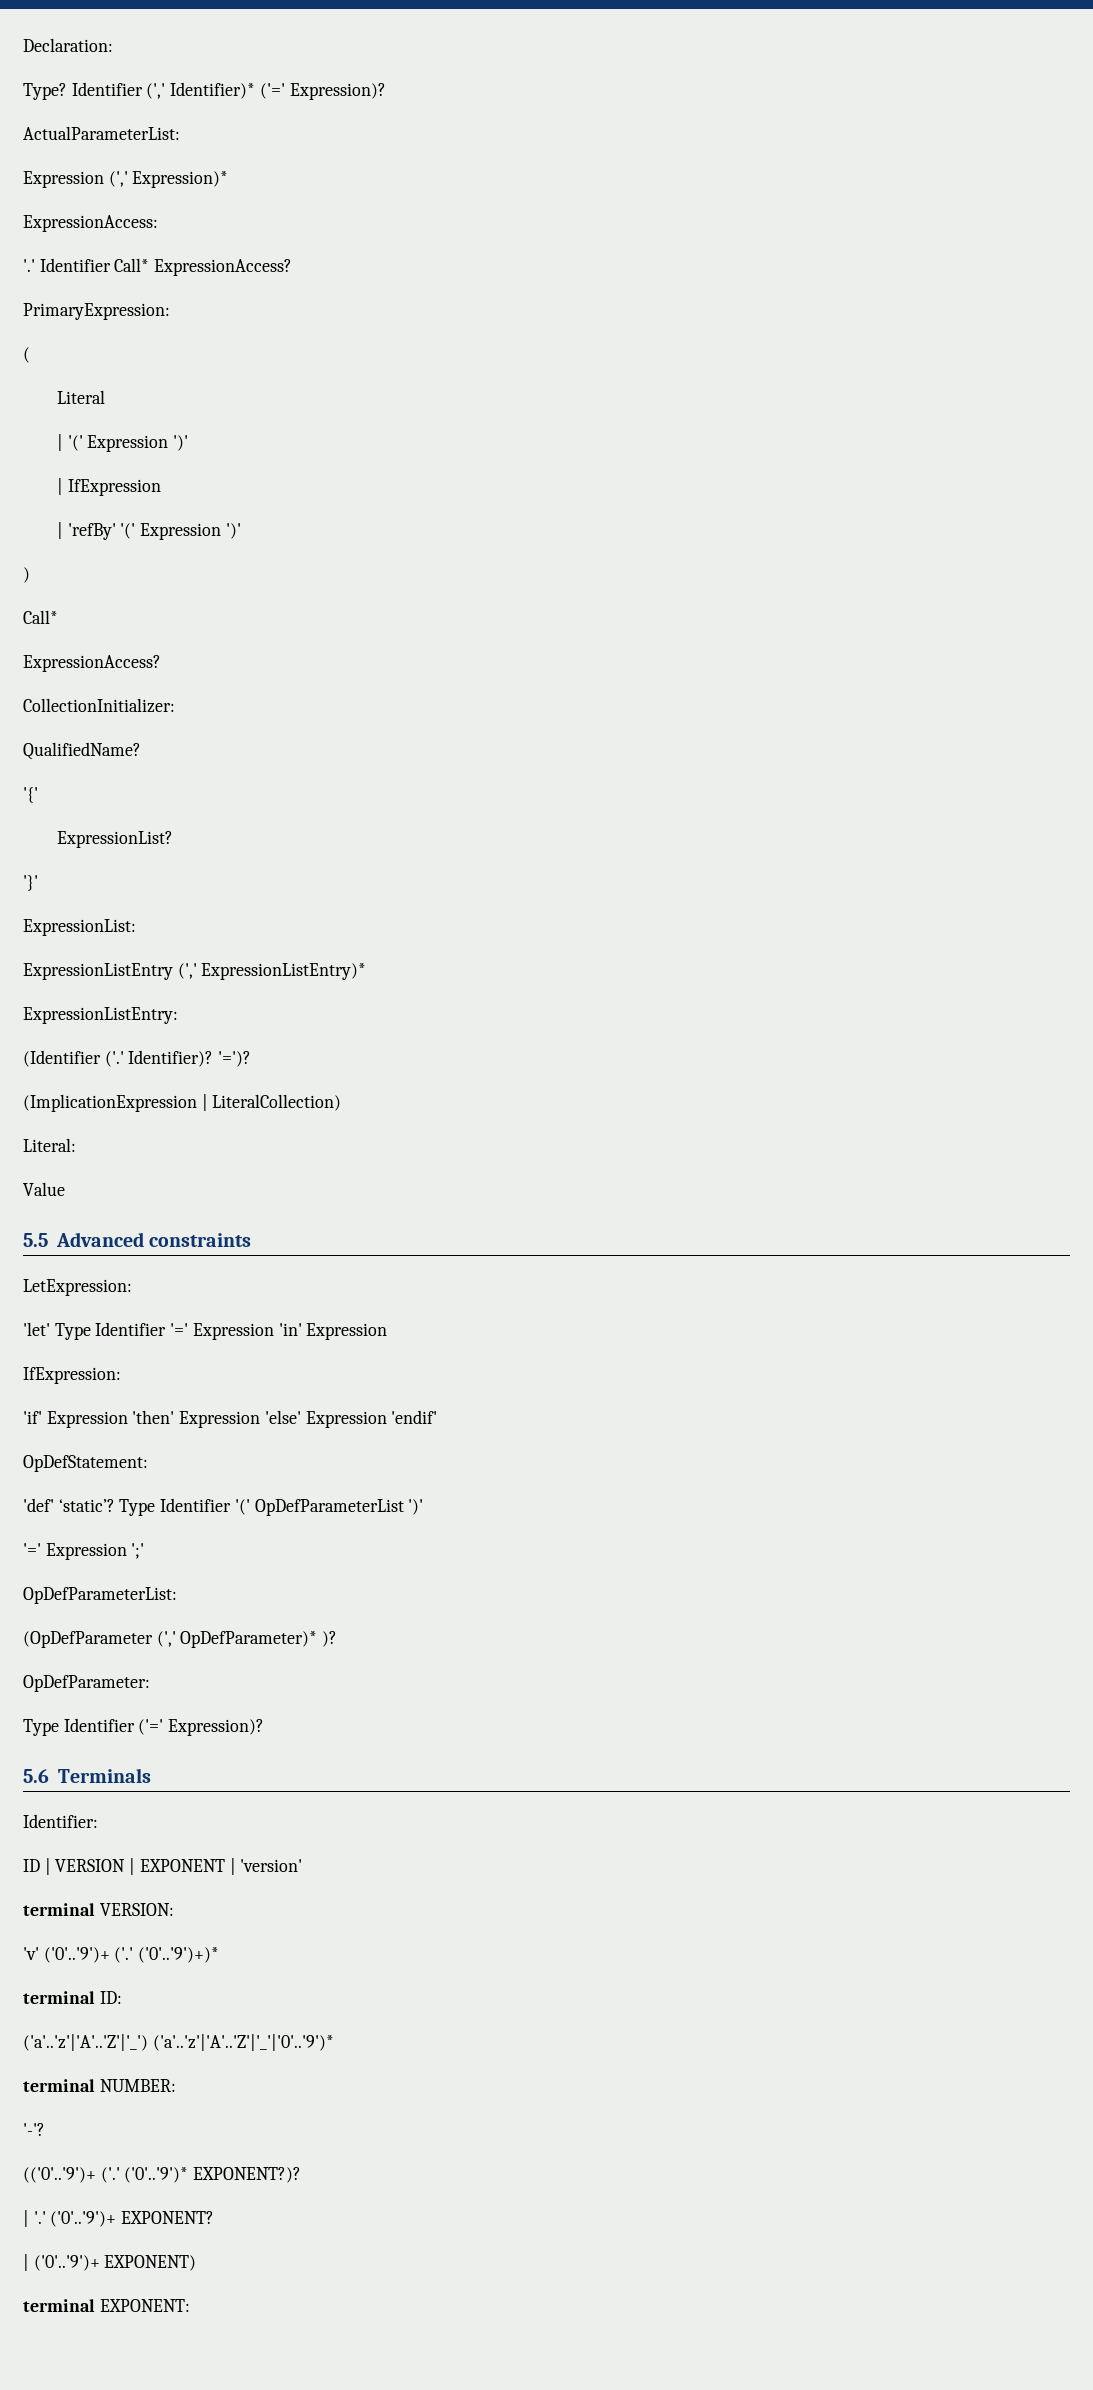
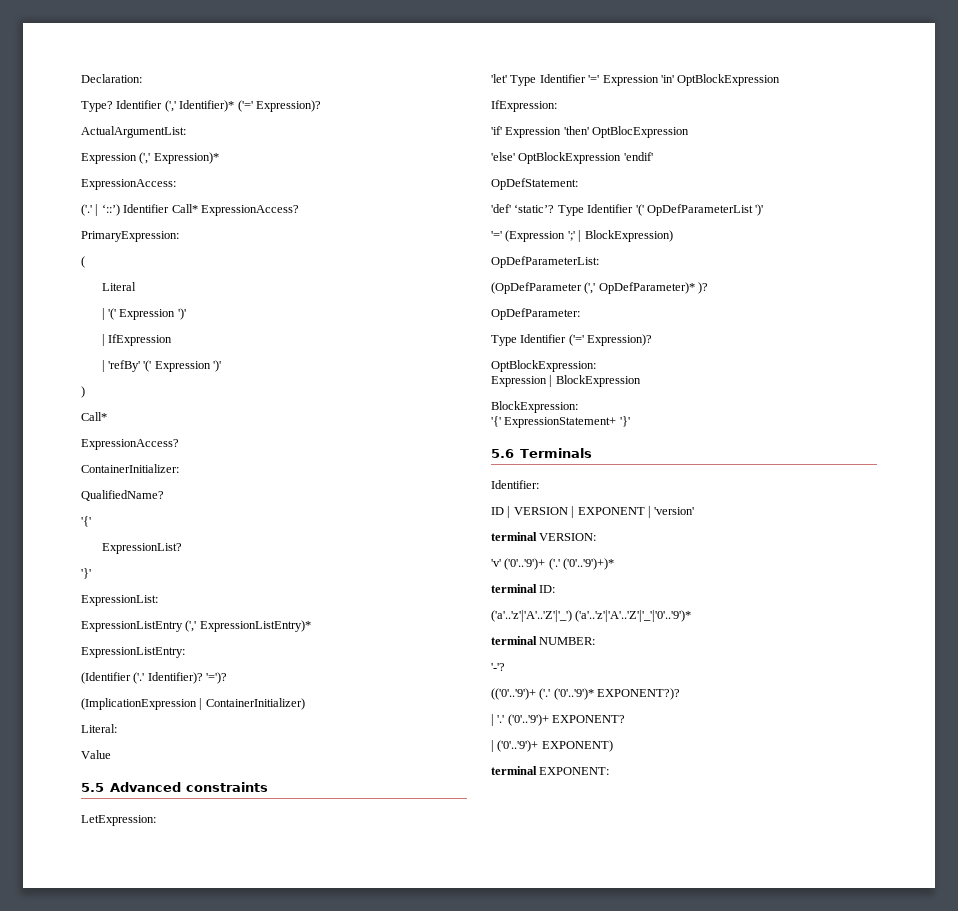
[23,126,180,140] ActualParameterList: -> [81,126,186,138] ActualArgumentList:
[23,259,35,272] '.' -> [81,204,120,216] ('.' | ‘::’)
[23,698,175,713] CollectionInitializer: -> [81,464,179,473] ContainerInitializer:
[212,1094,342,1111] LiteralCollection) -> [205,698,305,710] ContainerInitializer)
[306,1323,388,1340] Expression -> [677,74,781,86] OptBlockExpression
[179,1410,387,1428] Expression 'else' Expression -> [592,126,690,138] [491,152,622,164] OptBlocExpression // 'else' OptBlockExpression
[45,1543,127,1560] Expression -> [505,230,566,242] (Expression
(145, 1551) none -> [578,230,673,242] | BlockExpression)
(265, 1727) none -> [491,360,596,372] [491,375,641,387] [491,401,578,413] [491,416,630,428] // OptBlockExpression: // Expression | BlockExpression // BlockExpression: // '{' ExpressionStatement+ '}'

